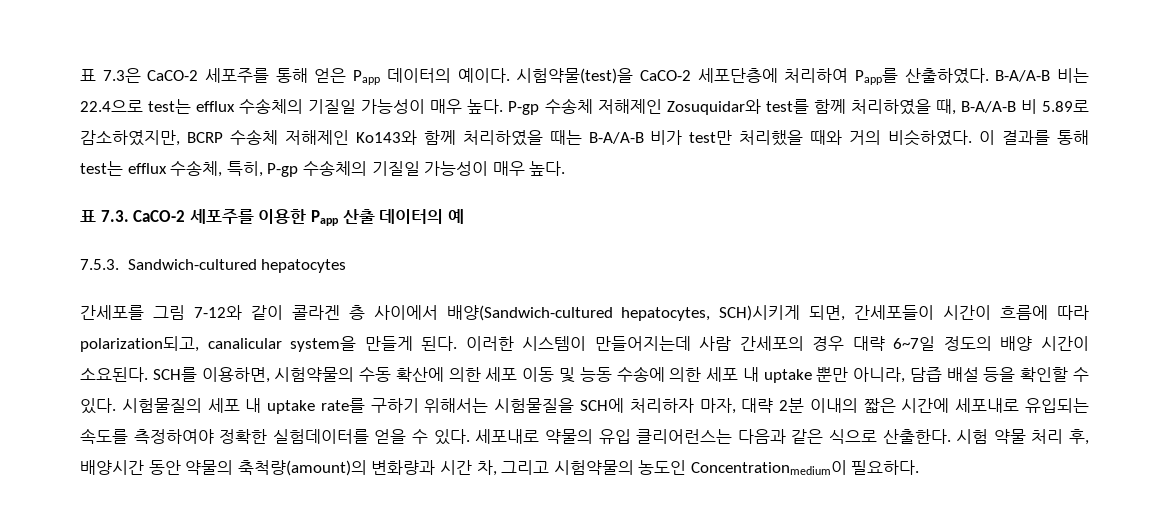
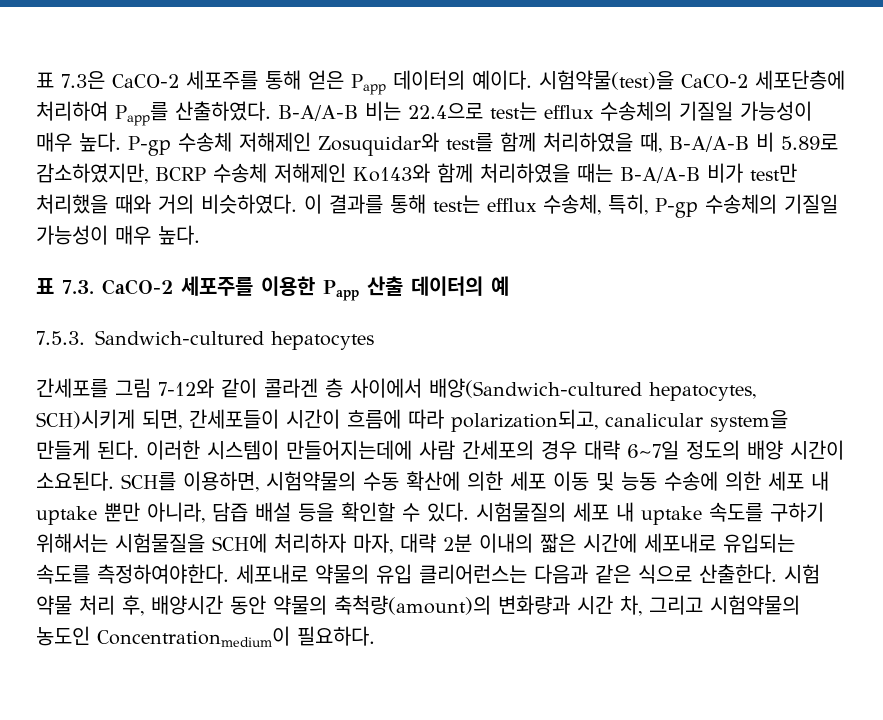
[594,336,691,351] 만들어지는데 -> [286,440,412,460] 만들어지는데에
[320,398,365,413] rate를 -> [709,502,763,522] 속도를
[133,429,470,445] 측정하여야 정확한 실험데이터를 얻을 수 있다. -> [97,564,229,584] 측정하여야한다.

